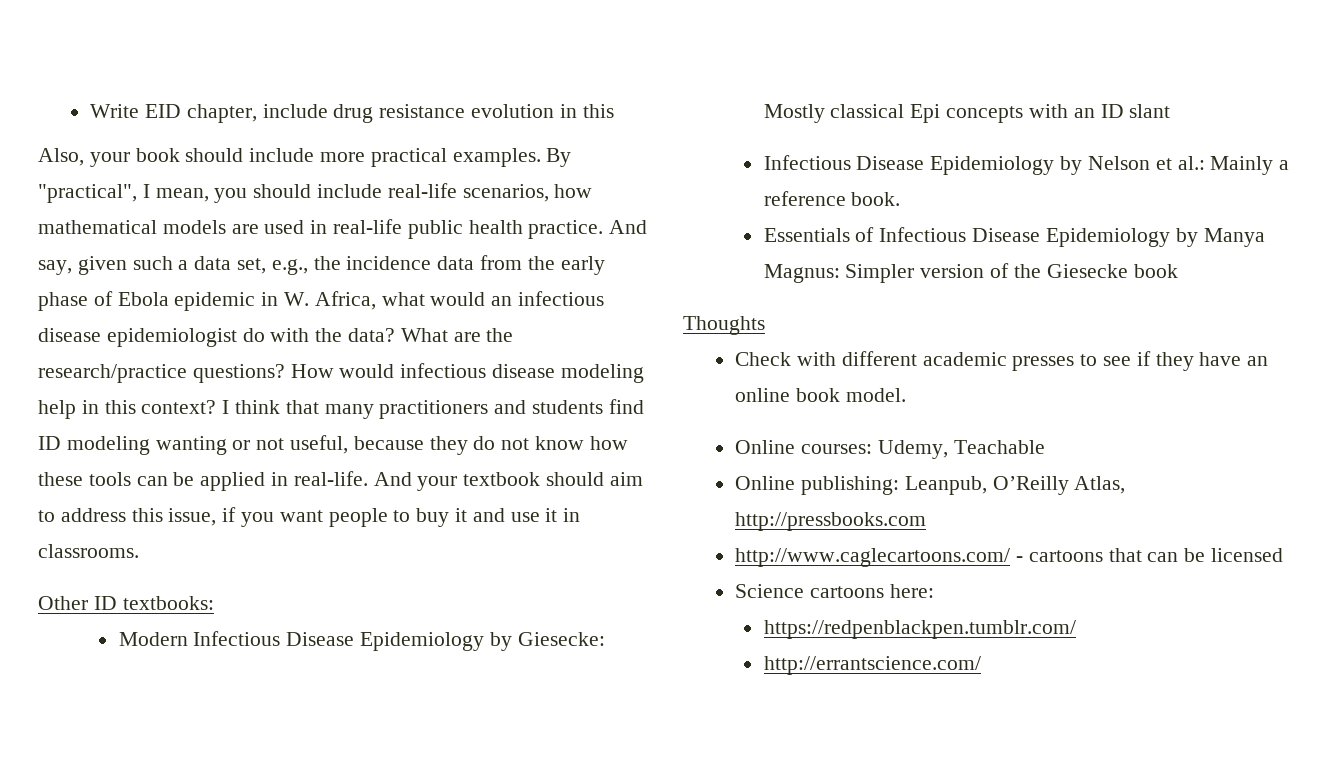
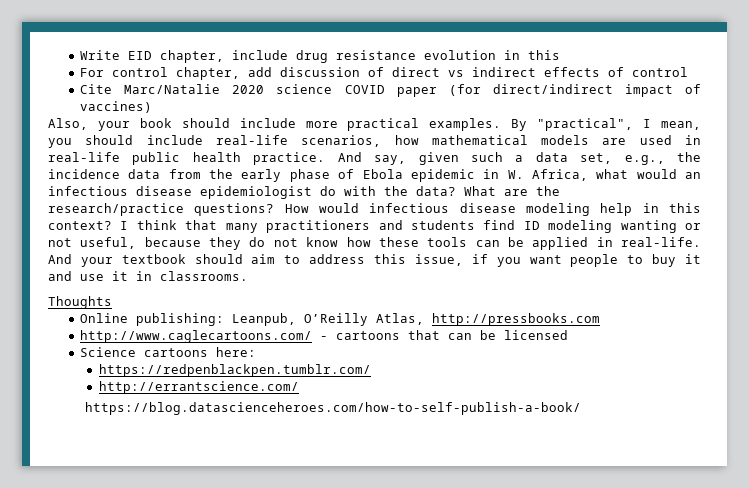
(614, 111) none -> [80,67,689,80] [80,84,701,97] [80,101,153,113] // For control chapter, add discussion of direct vs indirect effects of control // Cite Marc/Natalie 2020 science COVID paper (for direct/indirect impact of vaccines)
[38,596,214,610] [118,631,605,651] [763,104,1171,123] [763,155,1290,175] [763,191,901,206] [763,227,1265,247] [763,263,1178,283] [683,316,765,335] [735,351,1269,371] [735,388,906,402] [735,440,1045,459] Other ID textbooks: // Modern Infectious Disease Epidemiology by Giesecke: Mostly classical Epi concepts with an ID slant // Infectious Disease Epidemiology by Nelson et al.: Mainly a reference book. // Essentials of Infectious Disease Epidemiology by Manya Magnus: Simpler version of the Giesecke book // Thoughts // Check with different academic presses to see if they have an online book model. // Online courses: Udemy, Teachable -> [48,296,112,309] Thoughts
(981, 665) none -> [84,402,581,415] // https://blog.datascienceheroes.com/how-to-self-publish-a-book/

